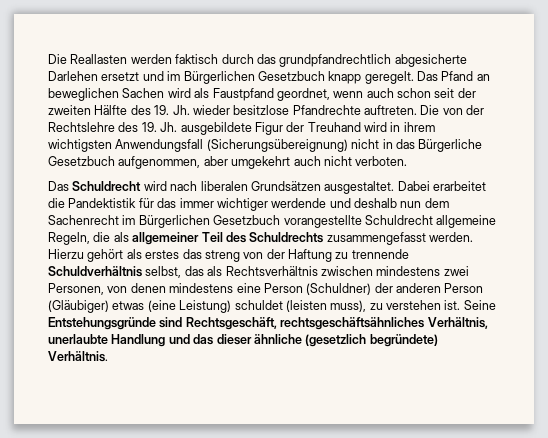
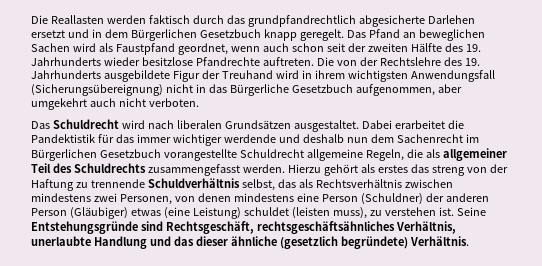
[167,71,181,81] im -> [91,29,128,38] in dem
[172,105,190,115] Jh. -> [31,57,101,66] Jahrhunderts
[160,122,178,132] Jh. -> [31,70,101,79] Jahrhunderts

